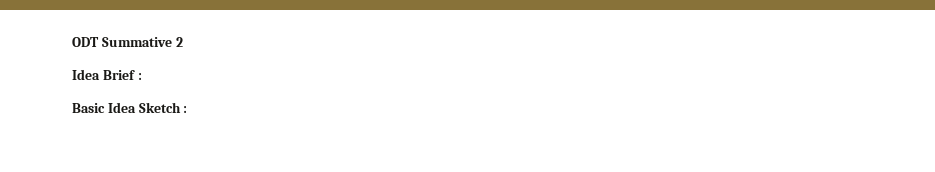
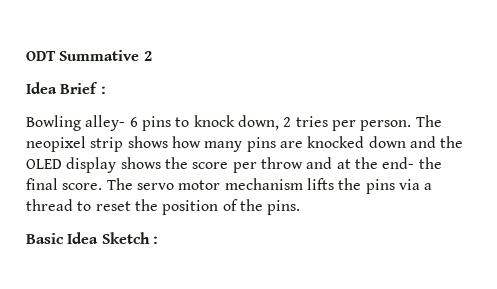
(142, 76) none -> [26,115,442,131] [26,136,464,152] [26,157,442,173] [26,178,433,194] [26,199,301,215] // Bowling alley- 6 pins to knock down, 2 tries per person. The neopixel strip shows how many pins are knocked down and the OLED display shows the score per throw and at the end- the final score. The servo motor mechanism lifts the pins via a thread to reset the position of the pins.

